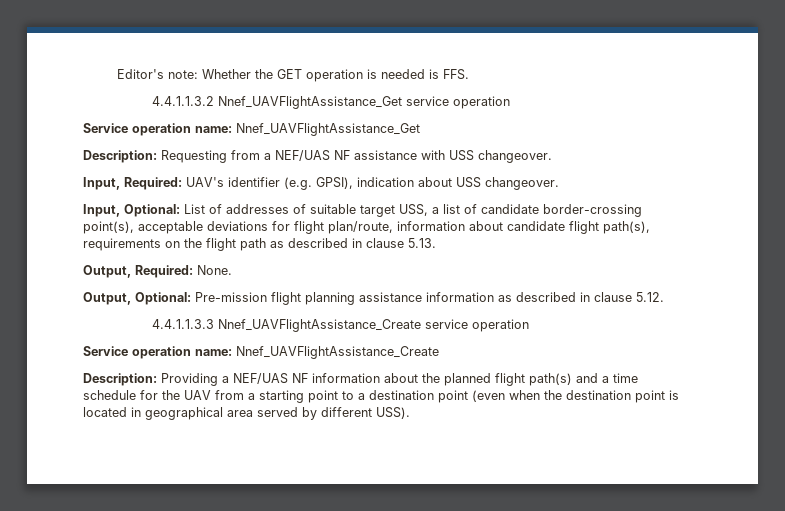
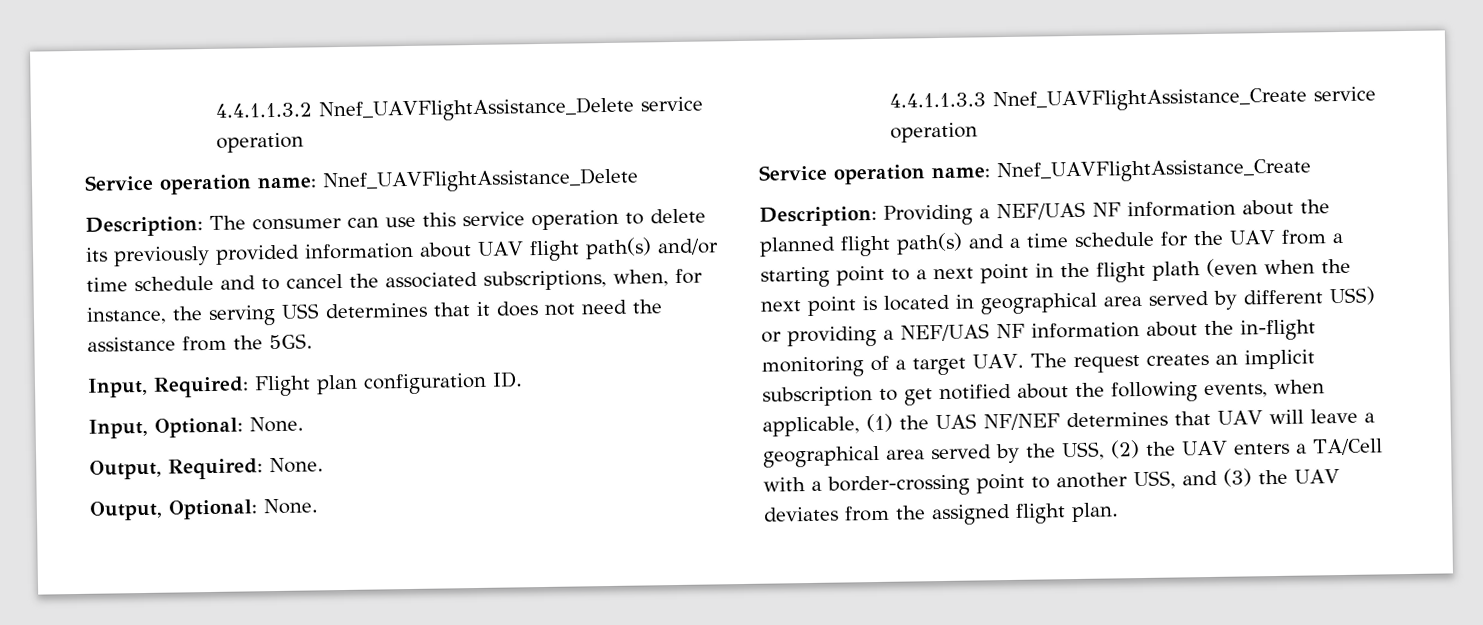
[117,69,470,82] [151,96,510,109] [83,123,420,136] [83,150,552,163] [83,177,559,190] [83,204,642,217] [83,221,650,234] [83,238,436,251] Editor's note: Whether the GET operation is needed is FFS. // 4.4.1.1.3.2 Nnef_UAVFlightAssistance_Get service operation // Service operation name: Nnef_UAVFlightAssistance_Get // Description: Requesting from a NEF/UAS NF assistance with USS changeover. // Input, Required: UAV's identifier (e.g. GPSI), indication about USS changeover. // Input, Optional: List of addresses of suitable target USS, a list of candidate border-crossing point(s), acceptable deviations for flight plan/route, information about candidate flight path(s), requirements on the flight path as described in clause 5.13. -> [214,96,703,123] [215,132,304,153] [84,167,639,195] [85,208,706,237] [85,237,719,267] [86,268,703,292] [86,299,663,326] [87,333,313,352] [87,371,523,398] [88,416,304,439] 4.4.1.1.3.2 Nnef_UAVFlightAssistance_Delete service operation // Service operation name: Nnef_UAVFlightAssistance_Delete // Description: The consumer can use this service operation to delete its previously provided information about UAV flight path(s) and/or time schedule and to cancel the associated subscriptions, when, for instance, the serving USS determines that it does not need the assistance from the 5GS. // Input, Required: Flight plan configuration ID. // Input, Optional: None.
[195,292,664,305] Pre-mission flight planning assistance information as described in clause 5.12. -> [263,498,318,515] None.
[369,390,468,403] destination point -> [933,261,1201,284] next point in the flight plath
[566,390,631,400] destination -> [760,300,801,312] next
[376,407,410,419] USS). -> [1329,286,1375,306] [761,319,1316,348] [761,349,1315,378] [762,379,1325,407] [762,408,1375,437] [763,438,1383,468] [763,468,1340,497] [763,502,1119,526] USS) or providing a NEF/UAS NF information about the in-flight monitoring of a target UAV. The request creates an implicit subscription to get notified about the following events, when applicable, (1) the UAS NF/NEF determines that UAV will leave a geographical area served by the USS, (2) the UAV enters a TA/Cell with a border-crossing point to another USS, and (3) the UAV deviates from the assigned flight plan.

